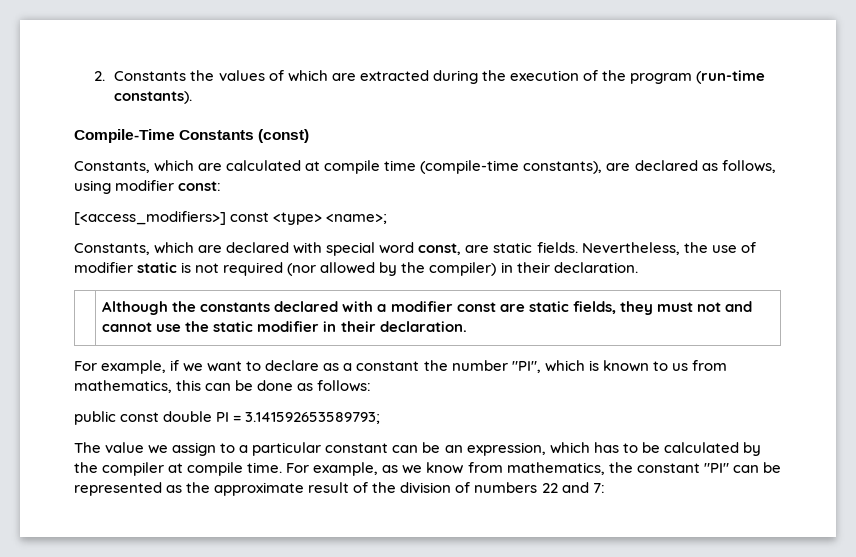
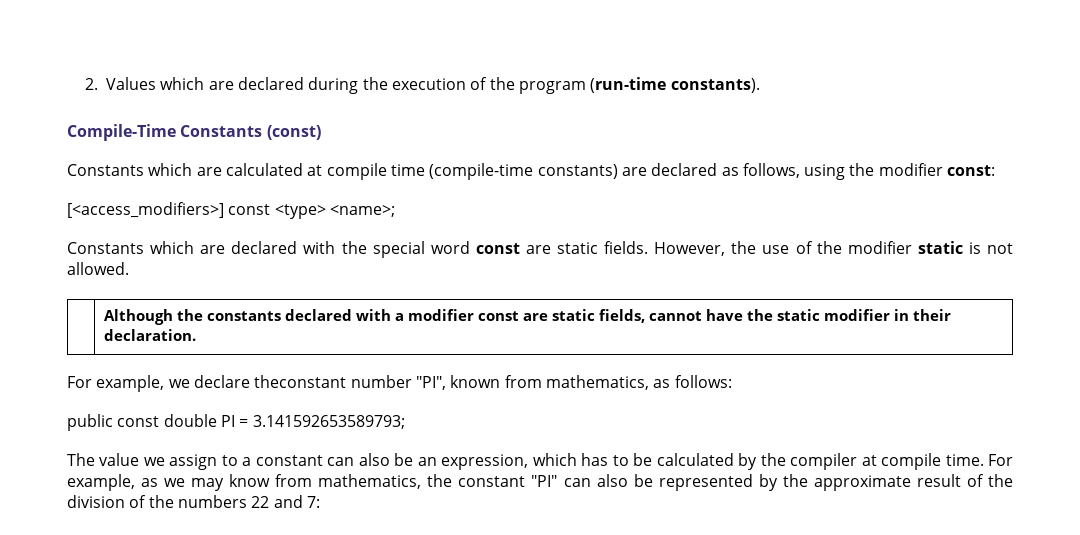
[114,70,429,82] Constants the values of which are extracted -> [106,77,304,90] Values which are declared
[74,161,150,173] Constants, -> [67,164,144,176] Constants
[523,161,603,174] constants), -> [537,164,618,179] constants)
(111, 187) none -> [849,163,875,176] the
[74,243,150,255] Constants, -> [67,242,144,254] Constants
(323, 248) none -> [341,241,367,254] the
[418,243,462,255] const, -> [475,243,520,254] const
[581,242,680,255] Nevertheless, -> [654,242,726,256] However,
(756, 247) none -> [816,241,842,254] the
[223,262,638,276] required (nor allowed by the compiler) in their declaration. -> [67,262,129,275] allowed.
[619,301,752,315] [102,322,182,332] they must not and cannot use -> [648,309,743,321] cannot have
[170,360,727,373] [74,380,294,393] if we want to declare as a constant the number "PI", which is known to us from mathematics, this can be done -> [168,375,649,390] we declare theconstant number "PI", known from mathematics,
[252,442,322,456] particular -> (252, 461) none
(419, 449) none -> [358,453,390,466] also
(423, 469) none -> [191,478,225,491] may
(759, 469) none -> [596,474,628,487] also
[166,485,183,493] as -> [758,474,778,491] by
(471, 487) none -> [148,495,174,508] the

